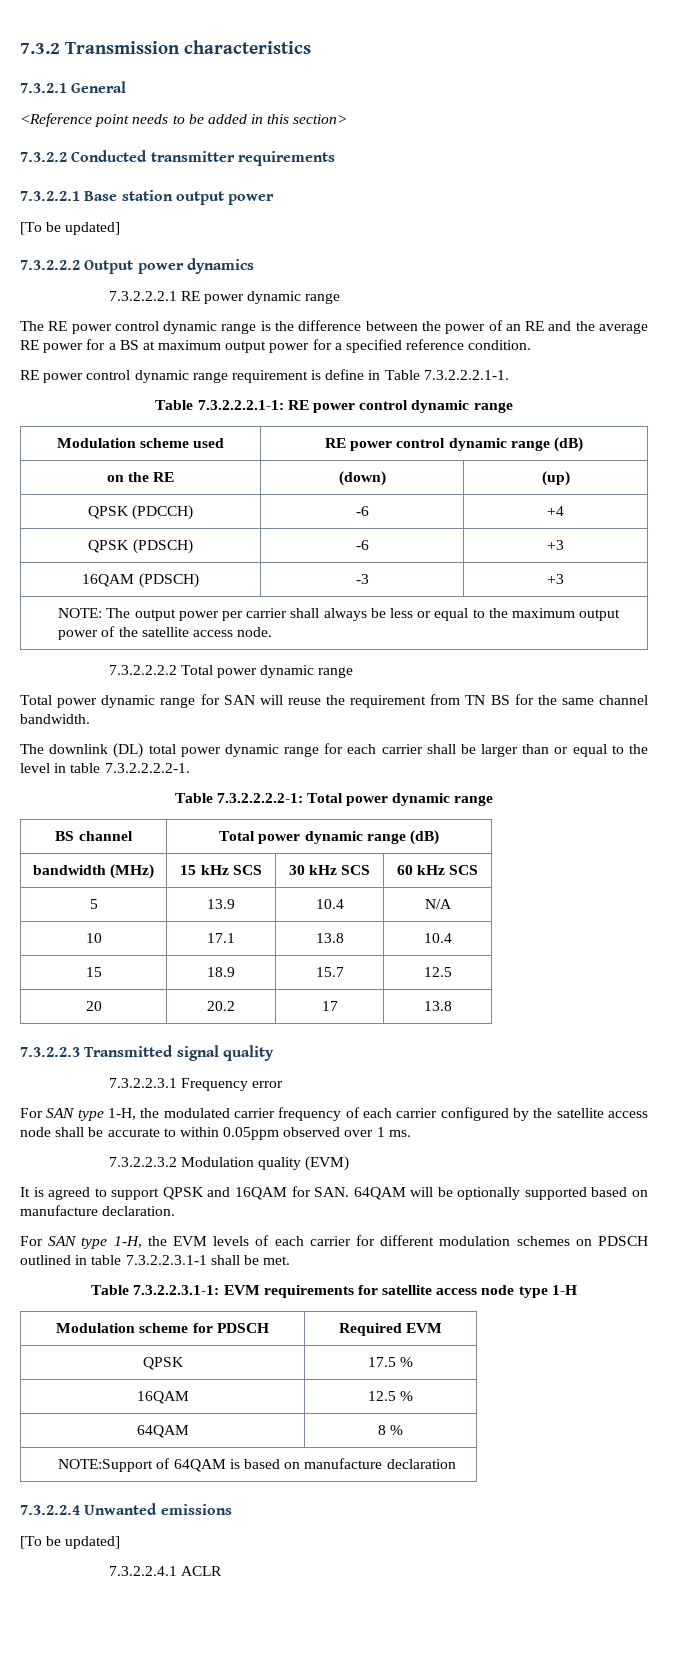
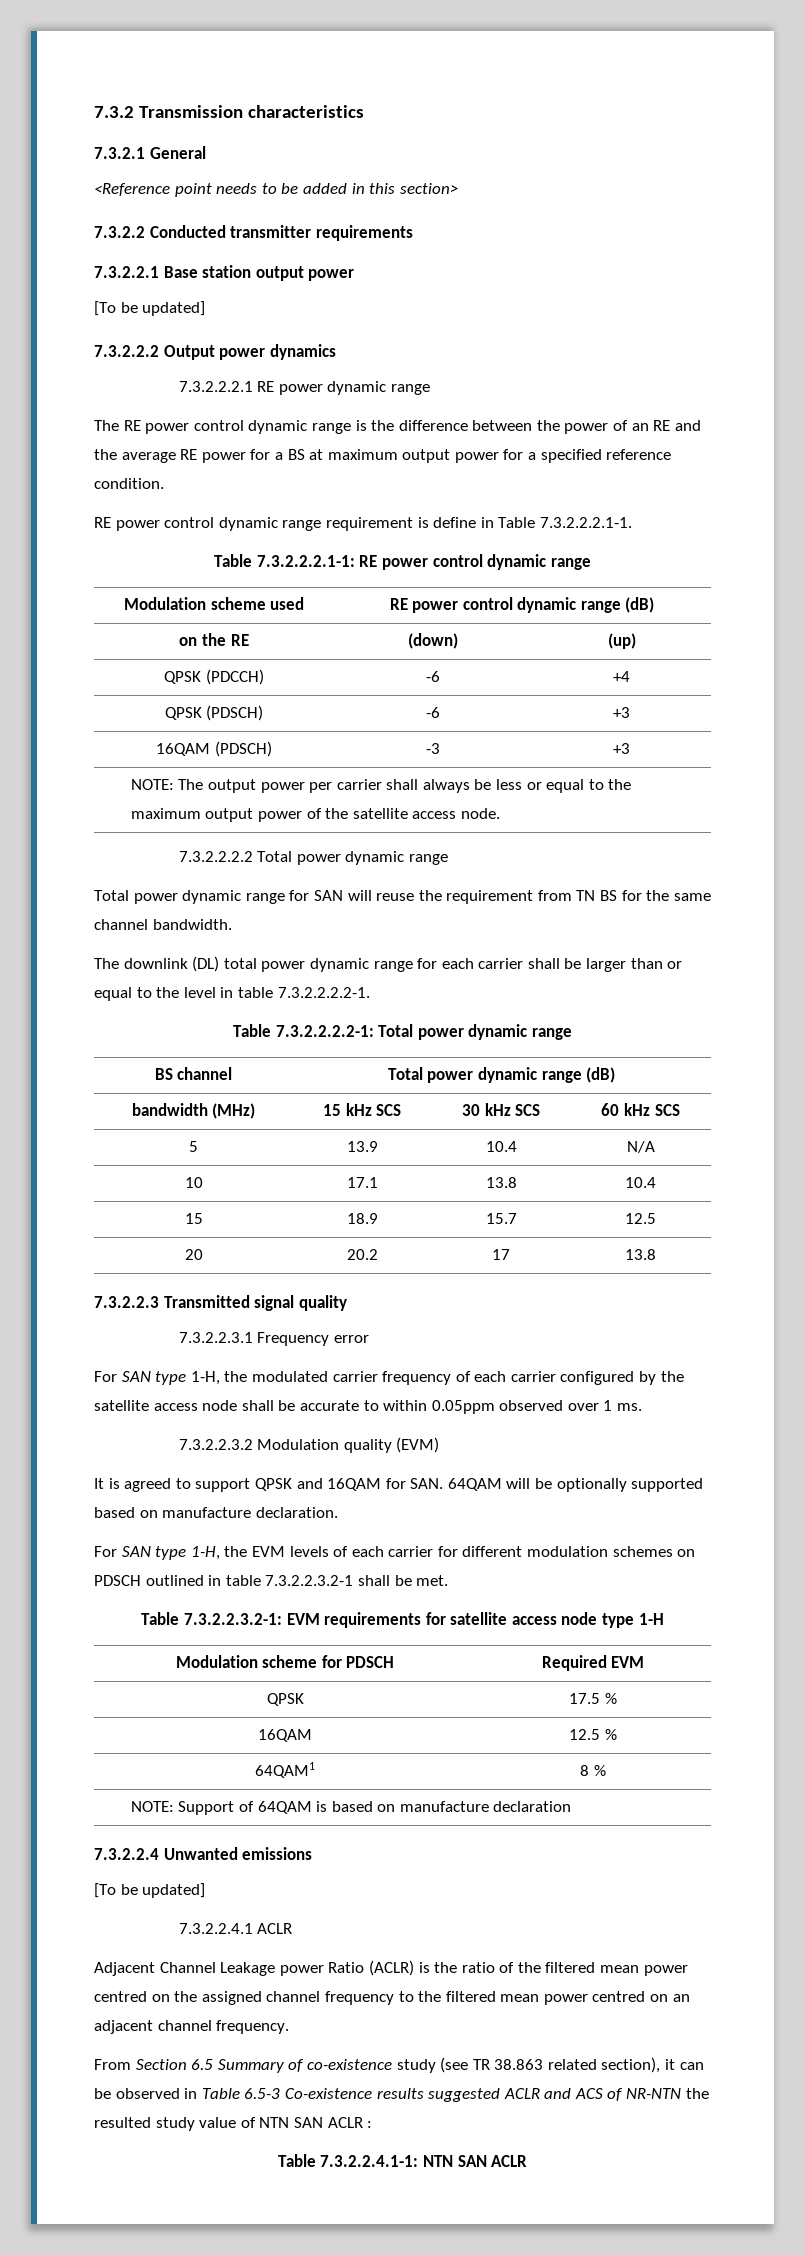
[125,1255,207,1265] 7.3.2.2.3.1-1 -> [265,1575,354,1586] 7.3.2.2.3.2-1
[133,1285,220,1295] 7.3.2.2.3.1-1: -> [183,1613,282,1625] 7.3.2.2.3.2-1:
[136,1425,189,1438] 64QAM -> [255,1762,315,1778] 64QAM1
[58,1459,154,1472] NOTE:Support -> [130,1801,235,1815] NOTE: Support
(222, 1571) none -> [94,1960,688,1976] [94,1991,690,2005] [94,2020,290,2034] [94,2057,704,2073] [94,2088,709,2102] [94,2117,373,2131] [277,2154,528,2167] // Adjacent Channel Leakage power Ratio (ACLR) is the ratio of the filtered mean power centred on the assigned channel frequency to the filtered mean power centred on an adjacent channel frequency. // From Section 6.5 Summary of co-existence study (see TR 38.863 related section), it can be observed in Table 6.5-3 Co-existence results suggested ACLR and ACS of NR-NTN the resulted study value of NTN SAN ACLR : // Table 7.3.2.2.4.1-1: NTN SAN ACLR

